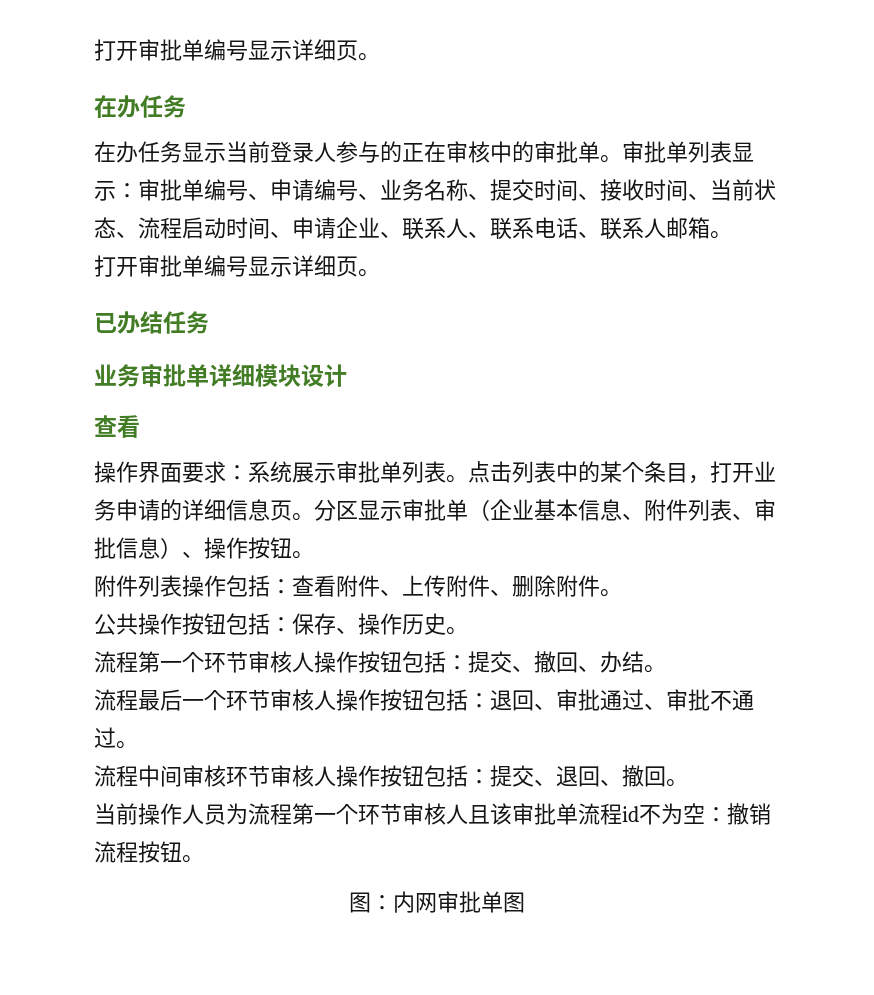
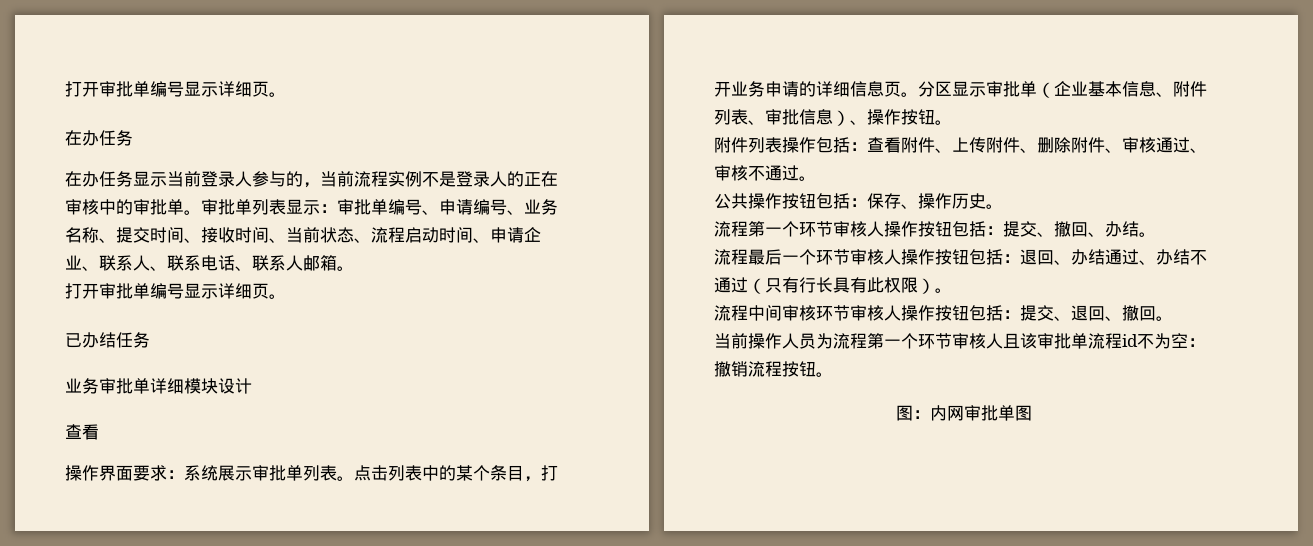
(402, 152) none -> [303,171,524,188] ，当前流程实例不是登录人的
(600, 586) none -> [1105,137,1207,153] [714,165,799,181] 、审核通过、审核不通过
[556,689,754,711] [94,727,116,748] 审批通过、审批不通过 -> [1071,249,1207,265] [714,277,935,294] 办结通过、办结不通过（只有行长具有此权限）

